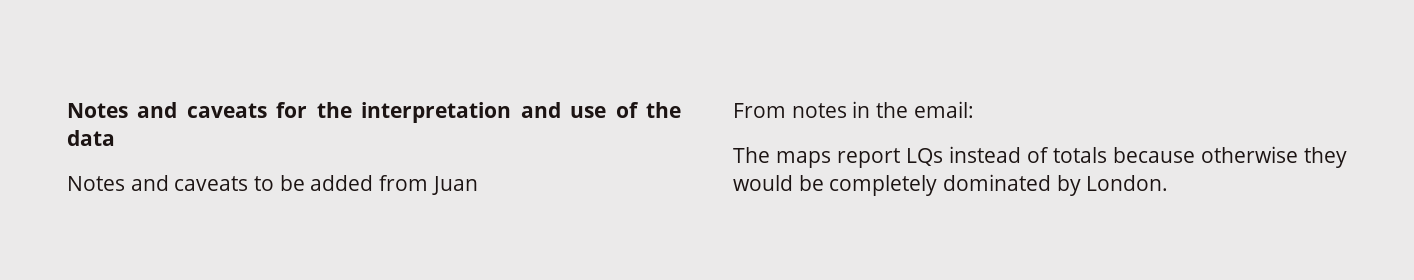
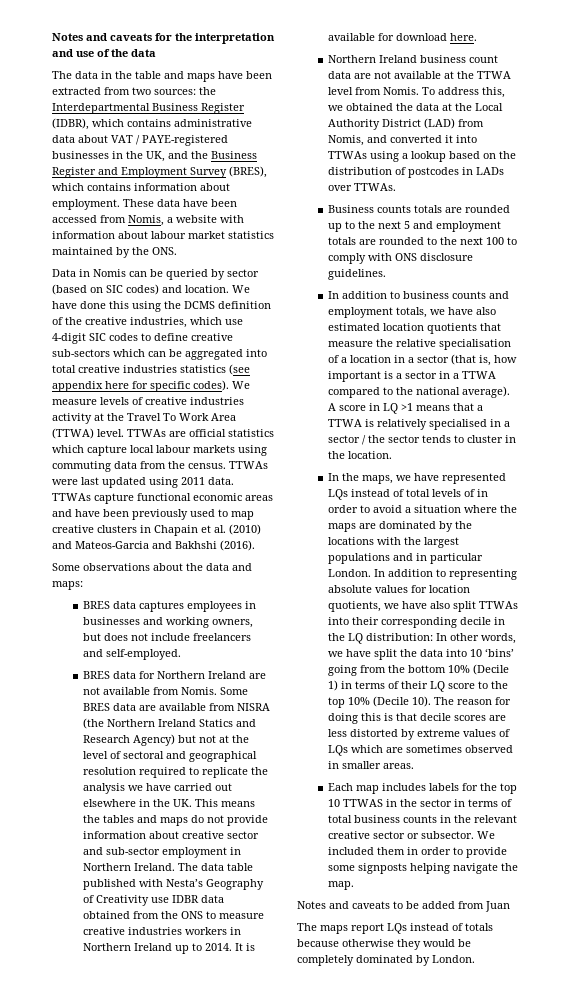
(115, 138) none -> [52,71,272,82] [52,87,216,95] [52,103,245,114] [52,118,252,130] [52,135,228,146] [52,151,257,162] [52,166,267,178] [52,183,230,191] [52,199,237,210] [52,215,244,226] [52,231,274,239] [52,247,177,258] [52,269,259,280] [52,284,250,295] [52,301,271,312] [52,317,243,328] [52,333,233,344] [52,349,267,360] [52,364,250,375] [52,380,250,392] [52,397,244,405] [52,413,236,424] [52,428,274,439] [52,445,267,456] [52,461,268,472] [52,477,234,488] [52,493,273,504] [52,509,254,520] [52,524,261,536] [52,540,255,551] [52,563,252,571] [52,581,83,590] [83,601,257,612] [83,617,254,628] [83,633,252,641] [83,649,182,660] [83,671,267,679] [83,687,249,695] [83,703,271,711] [83,718,257,729] [83,734,250,746] [83,751,258,762] [83,767,269,778] [83,783,233,794] [83,799,256,807] [83,815,269,826] [83,831,260,839] [83,847,242,858] [83,863,254,871] [83,879,265,890] [83,895,225,906] [83,911,265,919] [83,927,242,935] [83,943,256,954] [328,33,478,41] [328,55,499,63] [328,71,512,79] [328,87,506,98] [328,103,504,111] [328,118,485,130] [328,135,478,146] [328,151,517,162] [328,167,505,178] [328,183,397,191] [328,205,511,213] [328,221,502,232] [328,237,518,245] [328,253,474,264] [328,269,387,280] [328,291,510,299] [328,307,497,318] [328,323,502,334] [328,339,512,350] [328,354,518,366] [328,371,497,382] [328,386,511,398] [328,403,484,414] [328,419,511,430] [328,435,517,445] [328,451,393,459] [328,473,507,484] [328,489,489,500] [328,505,518,513] [328,521,473,532] [328,537,460,548] [328,553,484,564] [328,569,518,580] [328,585,471,593] [328,601,519,612] [328,617,506,628] [328,633,517,644] [328,648,515,660] [328,664,510,676] [328,680,509,692] [328,696,512,708] [328,713,507,724] [328,729,511,740] [328,745,514,756] [328,761,415,769] [328,783,518,794] [328,799,513,807] [328,815,518,823] [328,831,496,839] [328,847,508,858] [328,863,519,874] [328,881,355,890] // The data in the table and maps have been extracted from two sources: the Interdepartmental Business Register (IDBR), which contains administrative data about VAT / PAYE-registered businesses in the UK, and the Business Register and Employment Survey (BRES), which contains information about employment. These data have been accessed from Nomis, a website with information about labour market statistics maintained by the ONS. // Data in Nomis can be queried by sector (based on SIC codes) and location. We have done this using the DCMS definition of the creative industries, which use 4-digit SIC codes to define creative sub-sectors which can be aggregated into total creative industries statistics (see appendix here for specific codes). We measure levels of creative industries activity at the Travel To Work Area (TTWA) level. TTWAs are official statistics which capture local labour markets using commuting data from the census. TTWAs were last updated using 2011 data. TTWAs capture functional economic areas and have been previously used to map creative clusters in Chapain et al. (2010) and Mateos-Garcia and Bakhshi (2016). // Some observations about the data and maps: // BRES data captures employees in businesses and working owners, but does not include freelancers and self-employed. // BRES data for Northern Ireland are not available from Nomis. Some BRES data are available from NISRA (the Northern Ireland Statics and Research Agency) but not at the level of sectoral and geographical resolution required to replicate the analysis we have carried out elsewhere in the UK. This means the tables and maps do not provide information about creative sector and sub-sector employment in Northern Ireland. The data table published with Nesta’s Geography of Creativity use IDBR data obtained from the ONS to measure creative industries workers in Northern Ireland up to 2014. It is available for download here. // Northern Ireland business count data are not available at the TTWA level from Nomis. To address this, we obtained the data at the Local Authority District (LAD) from Nomis, and converted it into TTWAs using a lookup based on the distribution of postcodes in LADs over TTWAs. // Business counts totals are rounded up to the next 5 and employment totals are rounded to the next 100 to comply with ONS disclosure guidelines. // In addition to business counts and employment totals, we have also estimated location quotients that measure the relative specialisation of a location in a sector (that is, how important is a sector in a TTWA compared to the national average). A score in LQ >1 means that a TTWA is relatively specialised in a sector / the sector tends to cluster in the location. // In the maps, we have represented LQs instead of total levels of in order to avoid a situation where the maps are dominated by the locations with the largest populations and in particular London. In addition to representing absolute values for location quotients, we have also split TTWAs into their corresponding decile in the LQ distribution: In other words, we have split the data into 10 ‘bins’ going from the bottom 10% (Decile 1) in terms of their LQ score to the top 10% (Decile 10). The reason for doing this is that decile scores are less distorted by extreme values of LQs which are sometimes observed in smaller areas. // Each map includes labels for the top 10 TTWAS in the sector in terms of total business counts in the relevant creative sector or subsector. We included them in order to provide some signposts helping navigate the map.
[733,101,974,118] // From notes in the email: -> (510, 906) none

